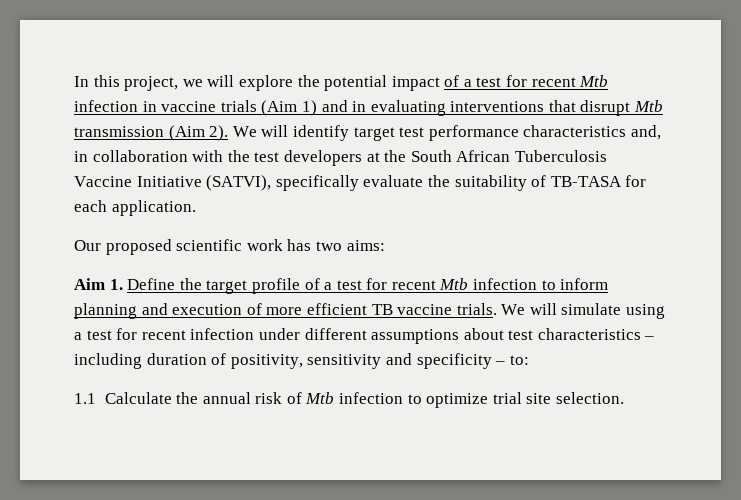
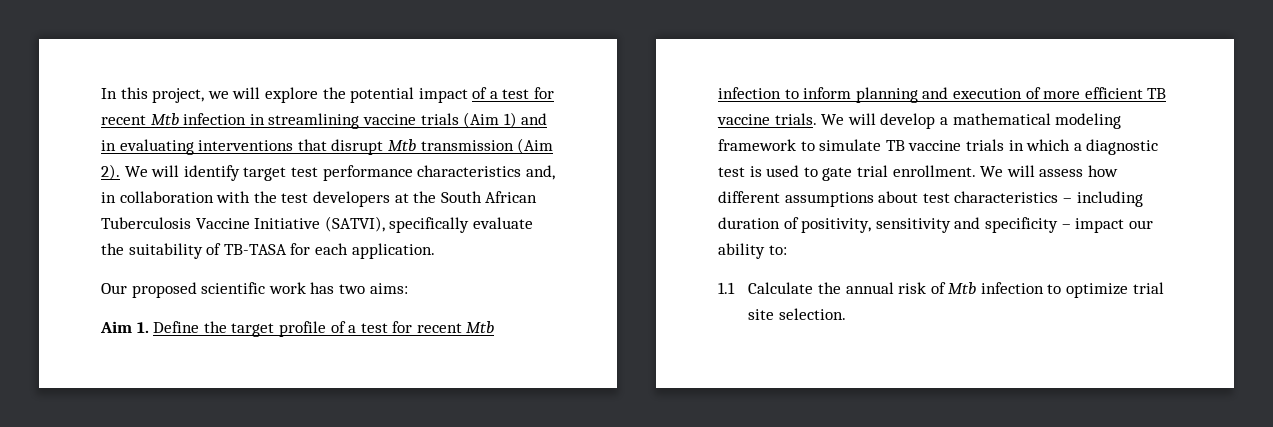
(157, 106) none -> [268,113,360,129] streamlining
[561,303,666,319] [74,328,300,340] simulate using a test for recent infection under -> [880,113,1122,129] [718,139,1159,155] [718,165,1118,181] develop a mathematical modeling framework to simulate TB vaccine trials in which a diagnostic test is used to gate trial enrollment. We will assess how
(506, 363) none -> [1075,218,1153,233] [718,243,765,259] impact our ability

